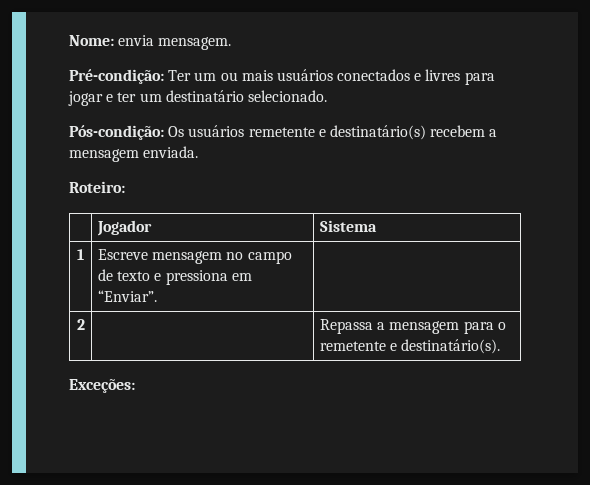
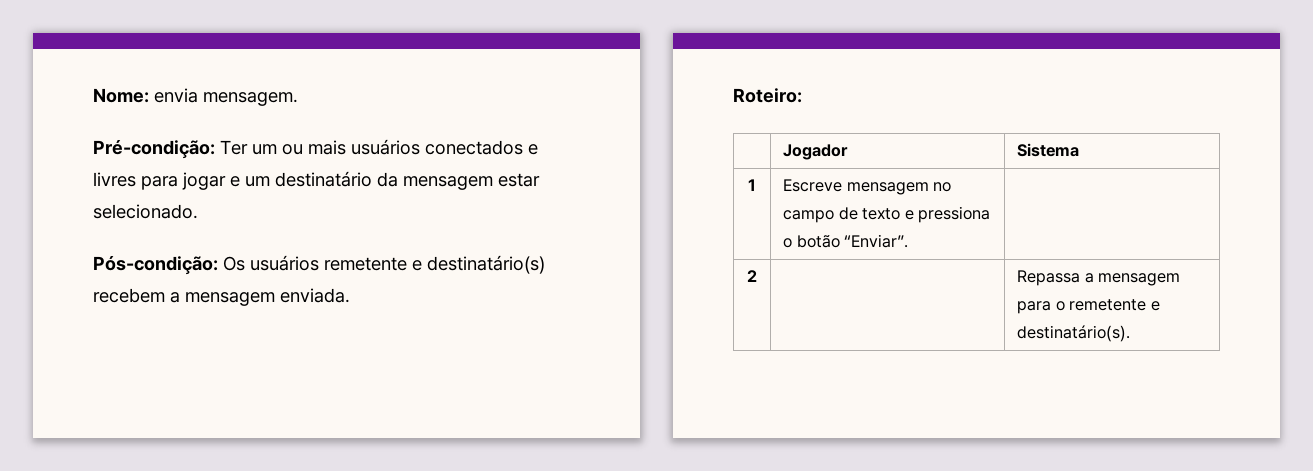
[117,92,137,102] ter -> (240, 181) none
(244, 96) none -> [377,172,540,190] da mensagem estar
[231,273,252,281] em -> [783,235,840,248] o botão
[69,379,135,393] // Exceções: -> (1131, 333) none

